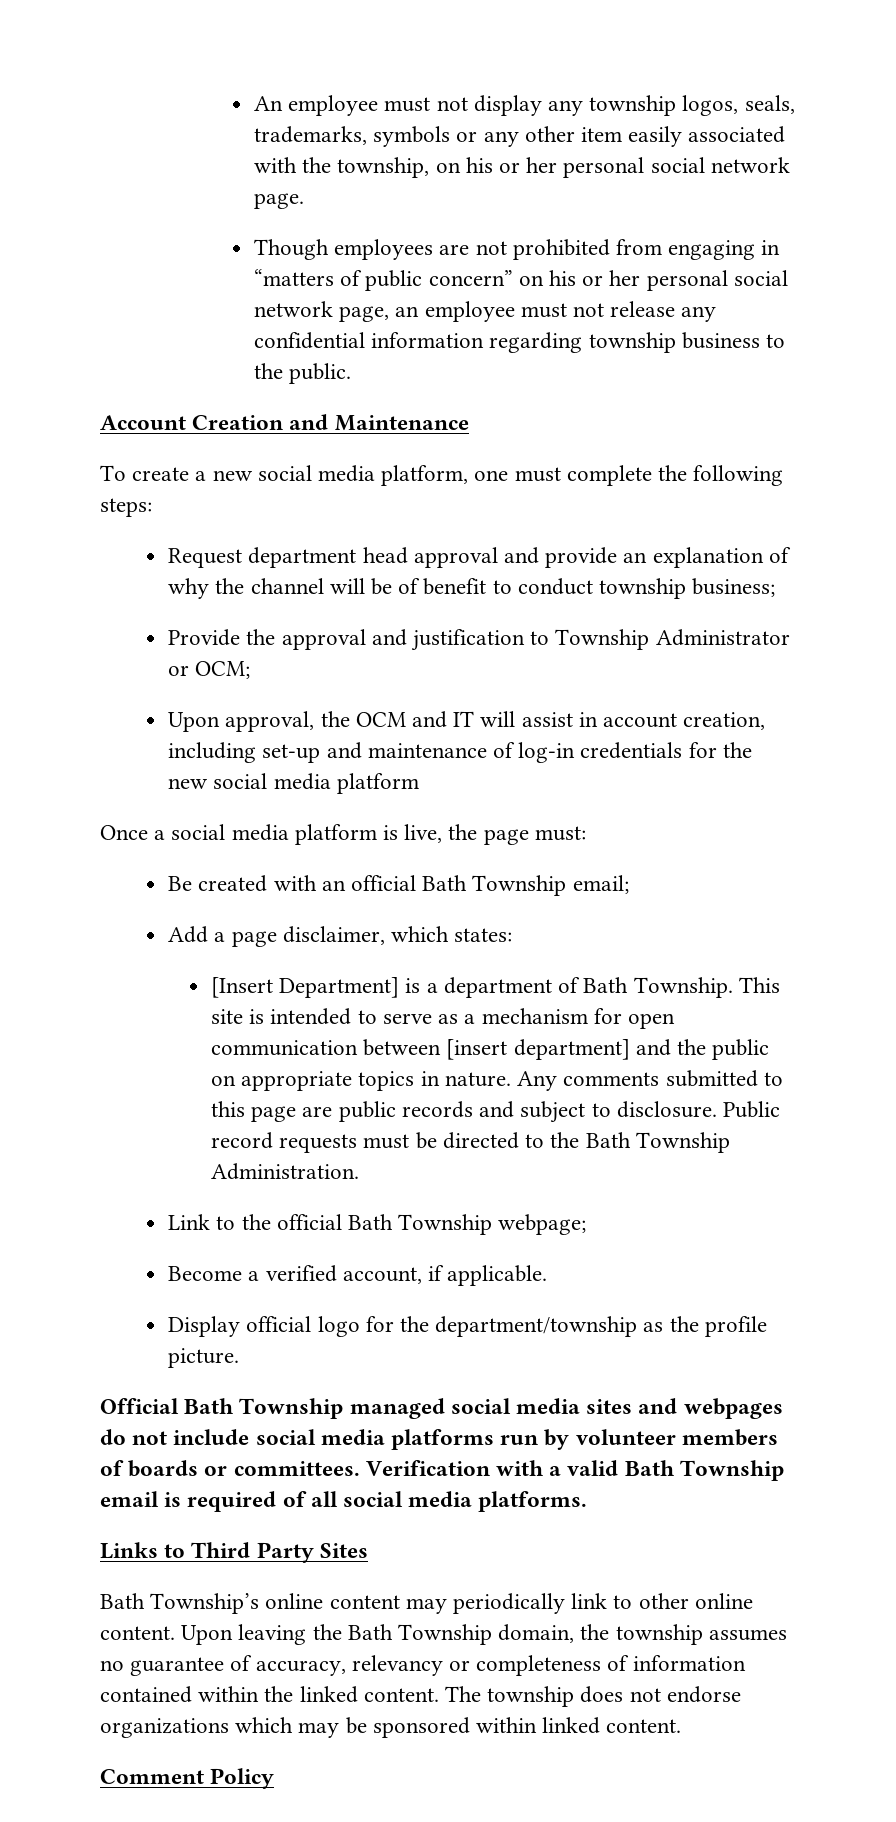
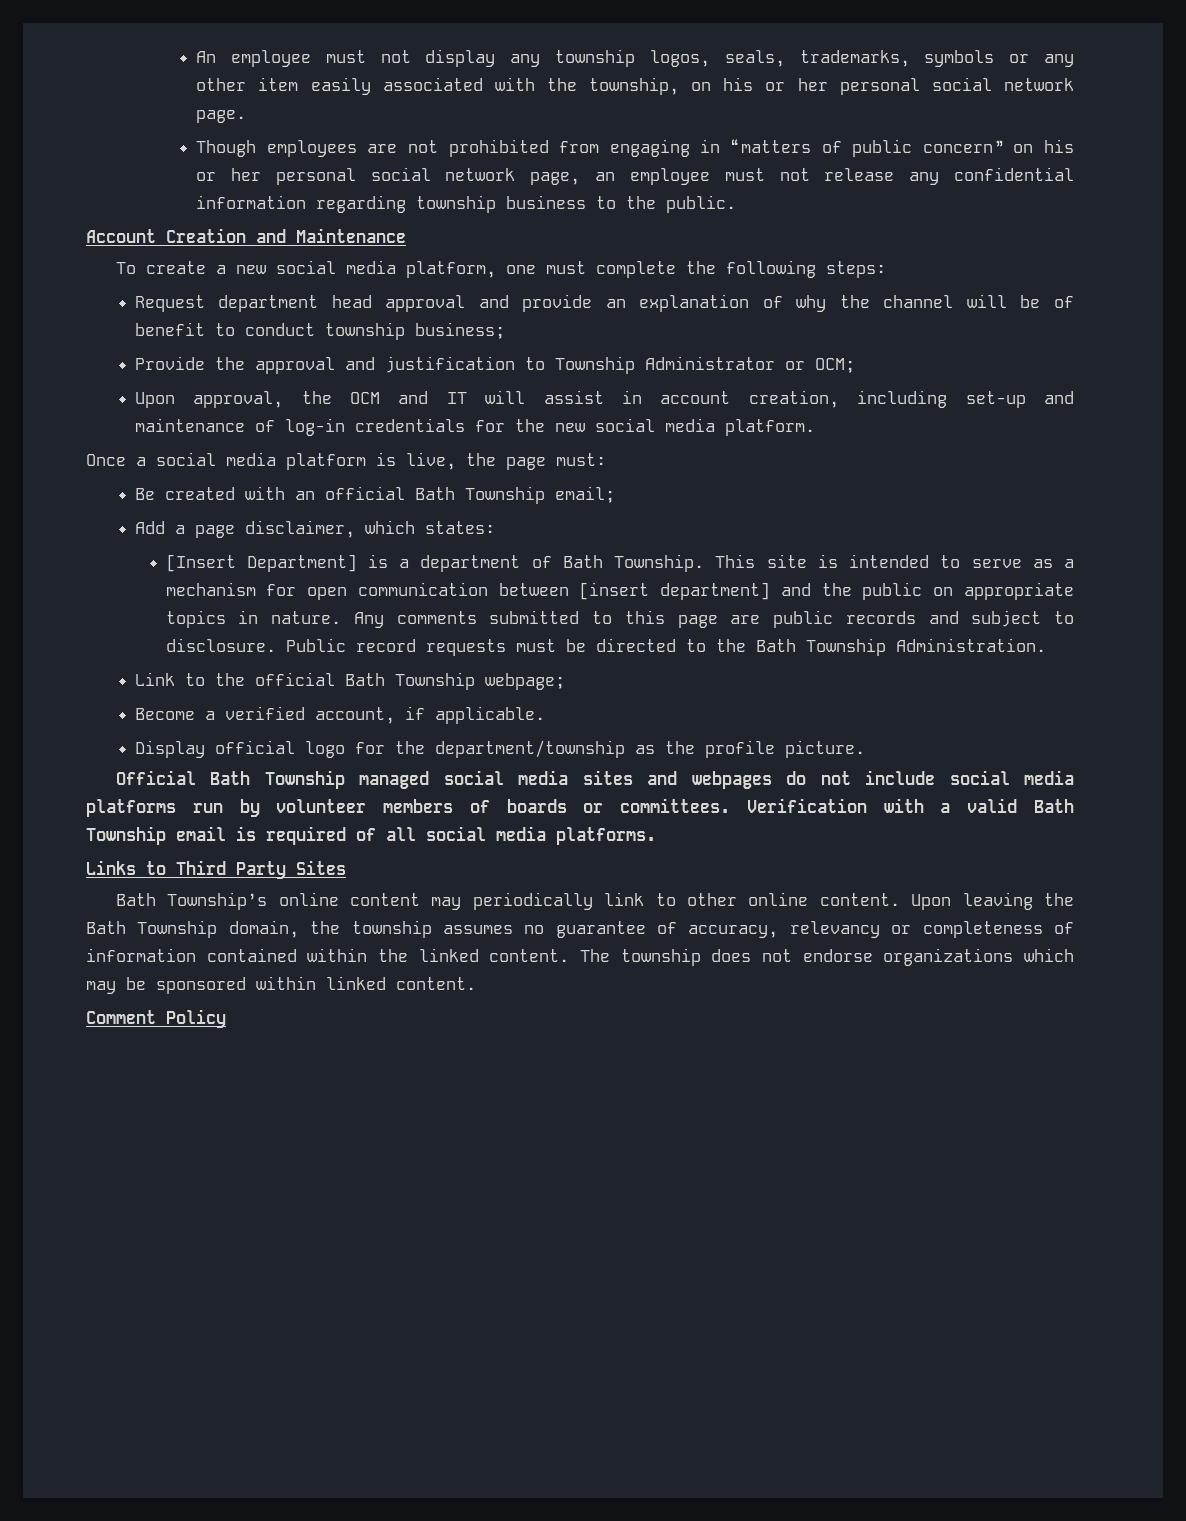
[336,773,419,794] platform -> [724,419,815,436] platform.

